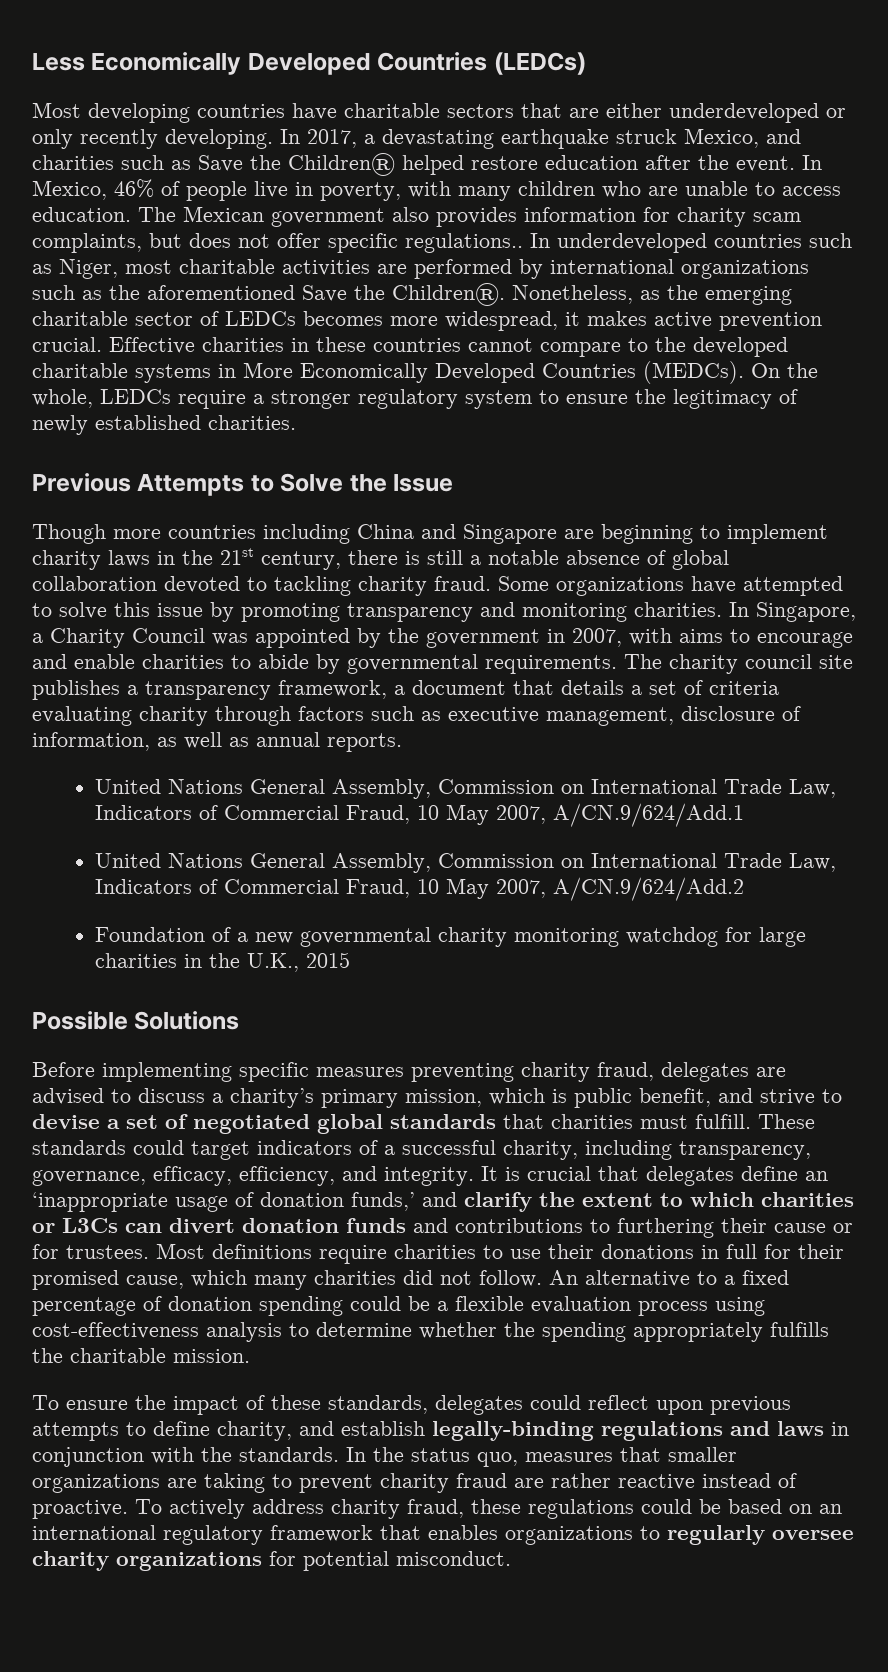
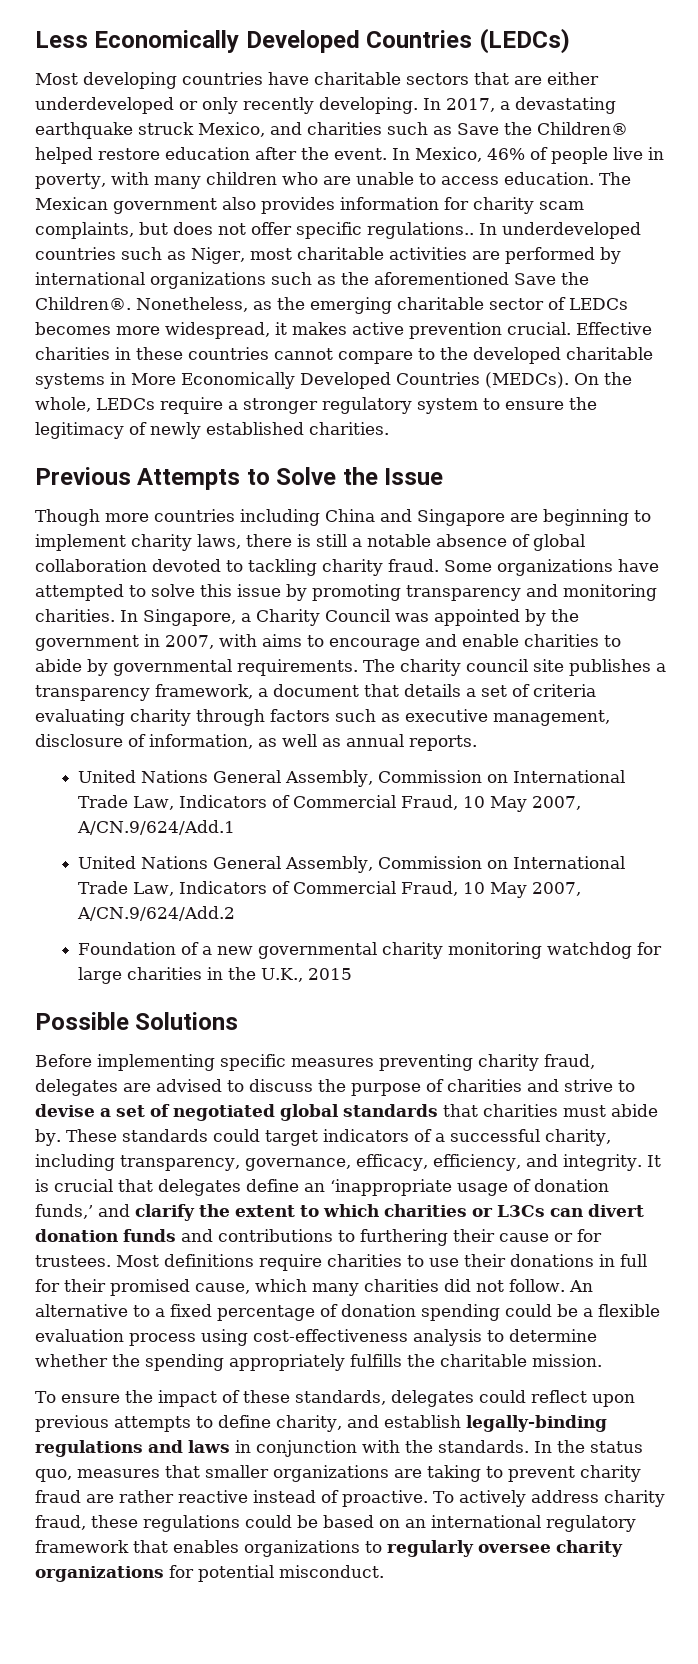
[108,548,341,570] laws in the 21st century, -> [197,534,241,549] laws,
[212,1088,711,1108] a charity’s primary mission, which is public benefit, -> [318,1079,522,1096] the purpose of charities
[695,1114,751,1129] fulfill. -> [611,1104,658,1117] [35,1129,61,1146] abide by.

